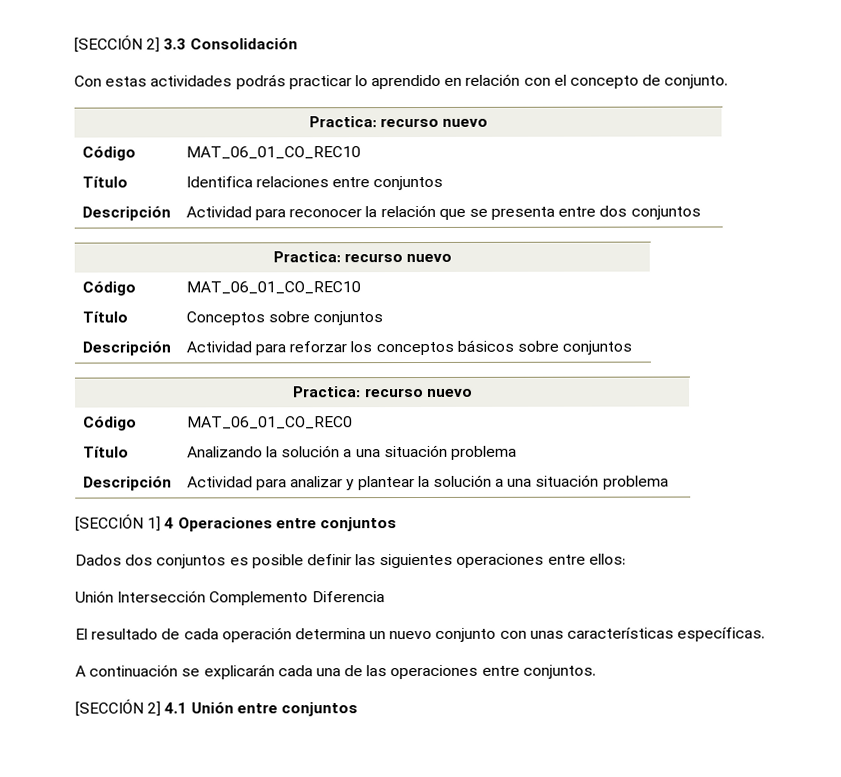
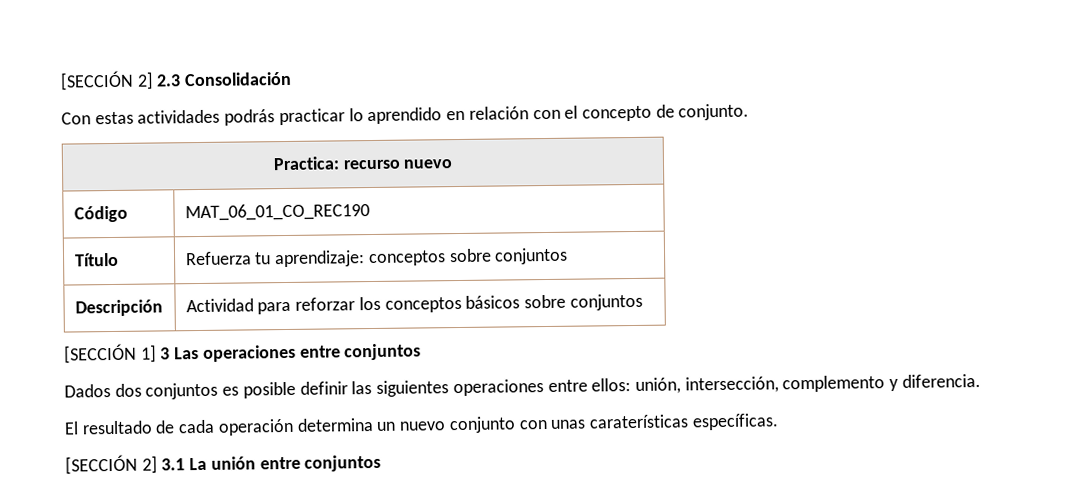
[74,35,187,53] [SECCIÓN 2] 3.3 -> [60,70,182,91] [SECCIÓN 2] 2.3
[185,146,361,160] [81,176,128,188] [185,175,444,191] [81,206,171,221] [185,204,701,221] [272,251,453,263] [81,281,136,296] [185,281,361,295] [81,311,128,323] [185,311,265,326] MAT_06_01_CO_REC10 // Título | Identifica relaciones entre conjuntos // Descripción | Actividad para reconocer la relación que se presenta entre dos conjuntos // Practica: recurso nuevo // Código | MAT_06_01_CO_REC10 // Título | Conceptos -> [184,203,370,222] [73,252,119,267] [184,250,446,268] MAT_06_01_CO_REC190 // Título | Refuerza tu aprendizaje: conceptos
[292,386,473,398] [82,416,137,431] [186,416,353,430] [82,446,129,458] [186,444,517,460] [82,476,172,491] [186,474,669,491] // Practica: recurso nuevo // Código | MAT_06_01_CO_REC0 // Título | Analizando la solución a una situación problema // Descripción | Actividad para analizar y plantear la solución a una situación problema -> (643, 302) none
[164,517,273,532] 4 Operaciones -> [160,344,296,362] 3 Las operaciones
[75,590,385,606] // Unión Intersección Complemento Diferencia -> [634,374,981,394] unión, intersección, complemento y diferencia.
[567,627,675,639] características -> [588,414,689,429] caraterísticas
[75,664,596,680] [75,699,234,717] // A continuación se explicarán cada una de las operaciones entre conjuntos. // [SECCIÓN 2] 4.1 Unión -> [65,454,256,475] // [SECCIÓN 2] 3.1 La unión

